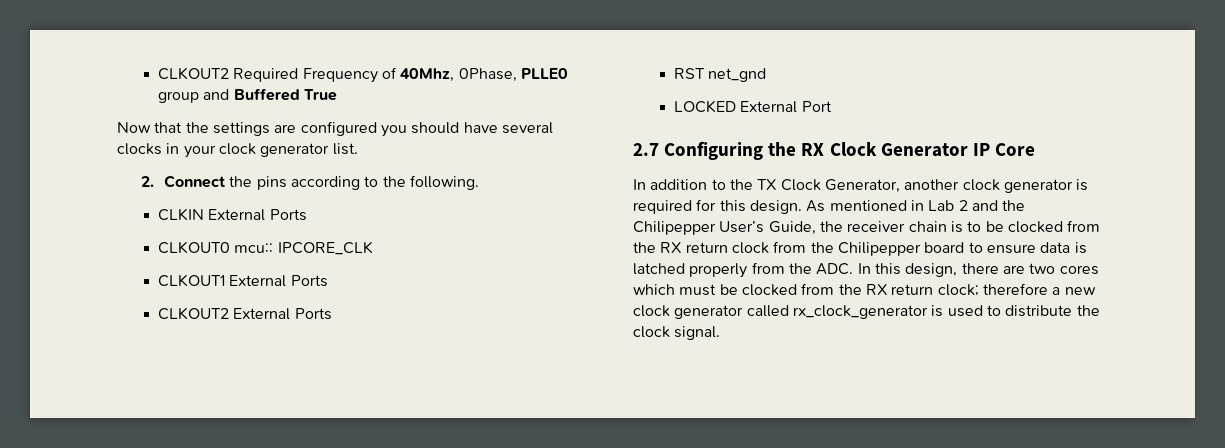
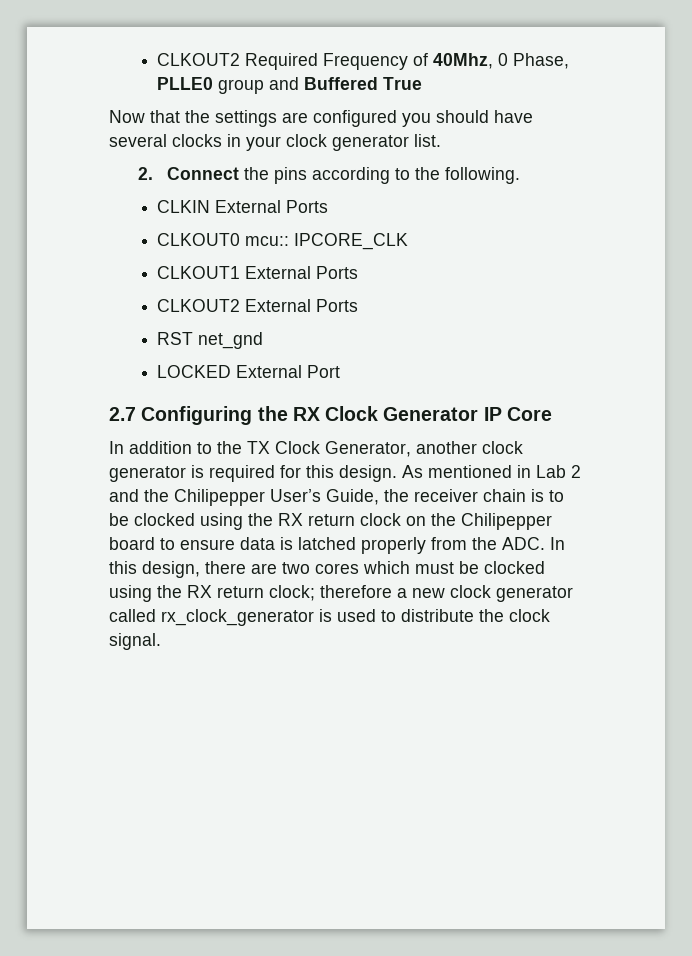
[458,68,517,82] 0Phase, -> [498,53,570,69] 0 Phase,
[1067,220,1101,232] from -> [200,513,243,530] using
[773,241,807,253] from -> [406,516,426,526] on
[801,283,835,295] from -> [109,585,152,602] using

